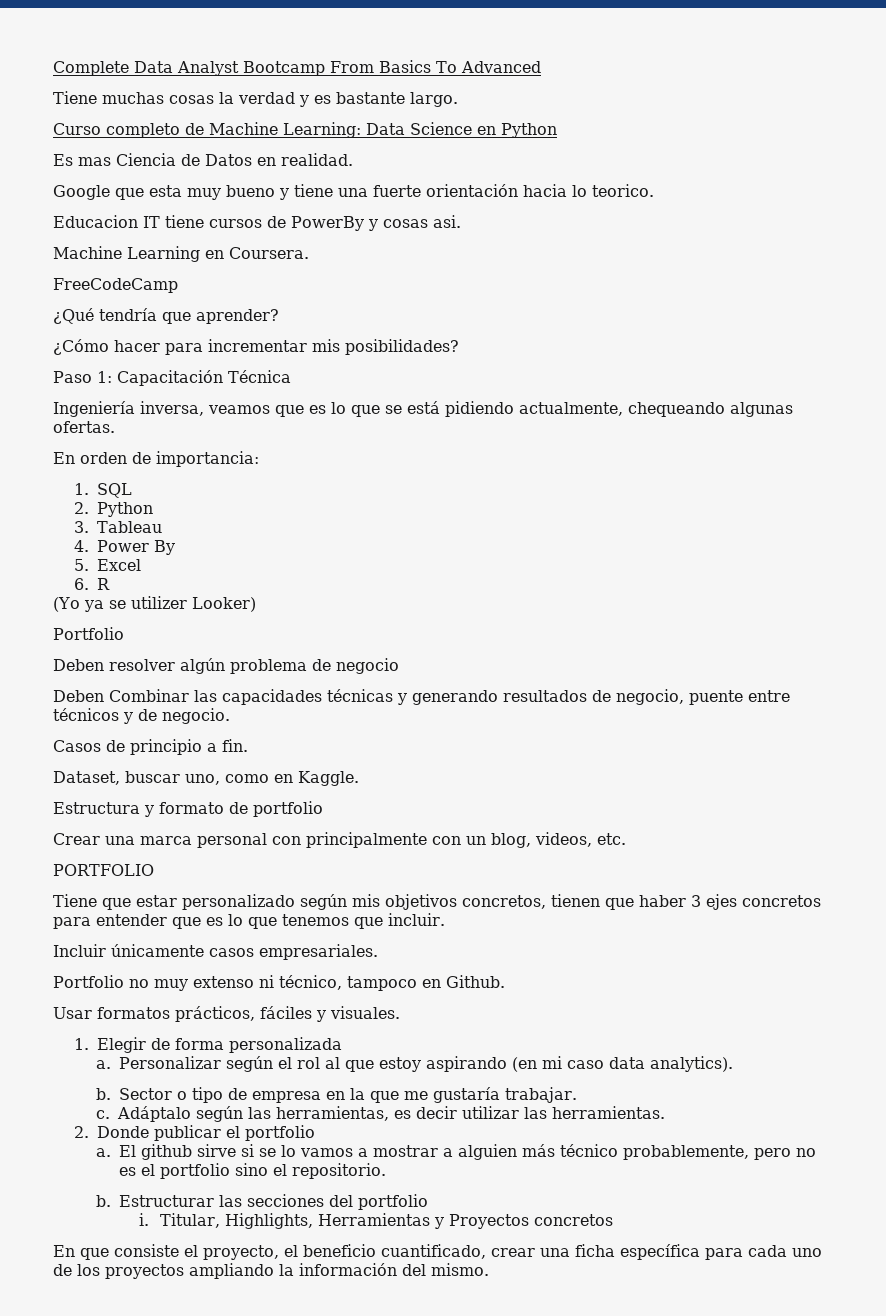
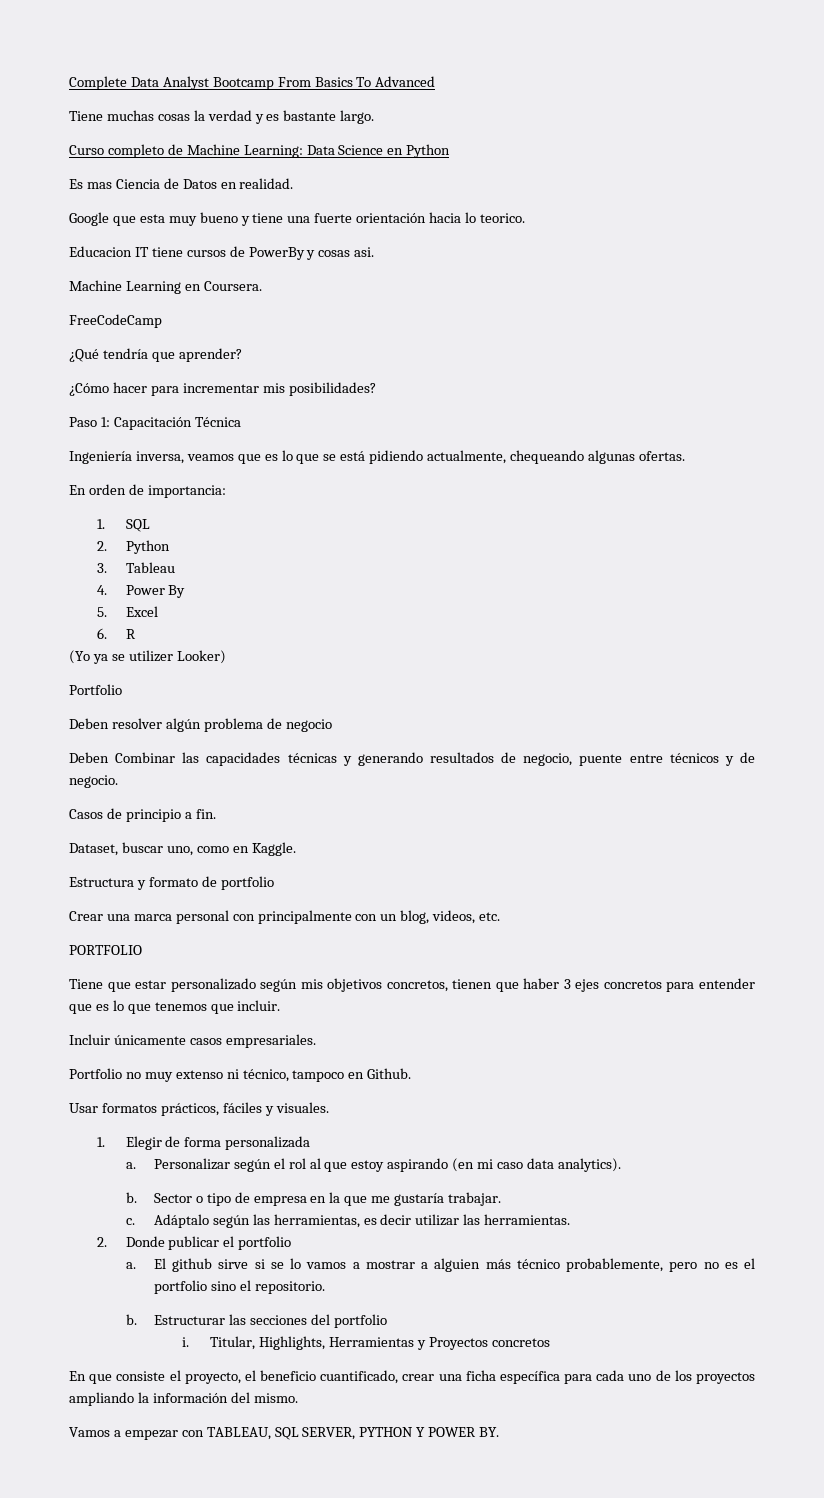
(489, 1269) none -> [69,1427,500,1440] // Vamos a empezar con TABLEAU, SQL SERVER, PYTHON Y POWER BY.

